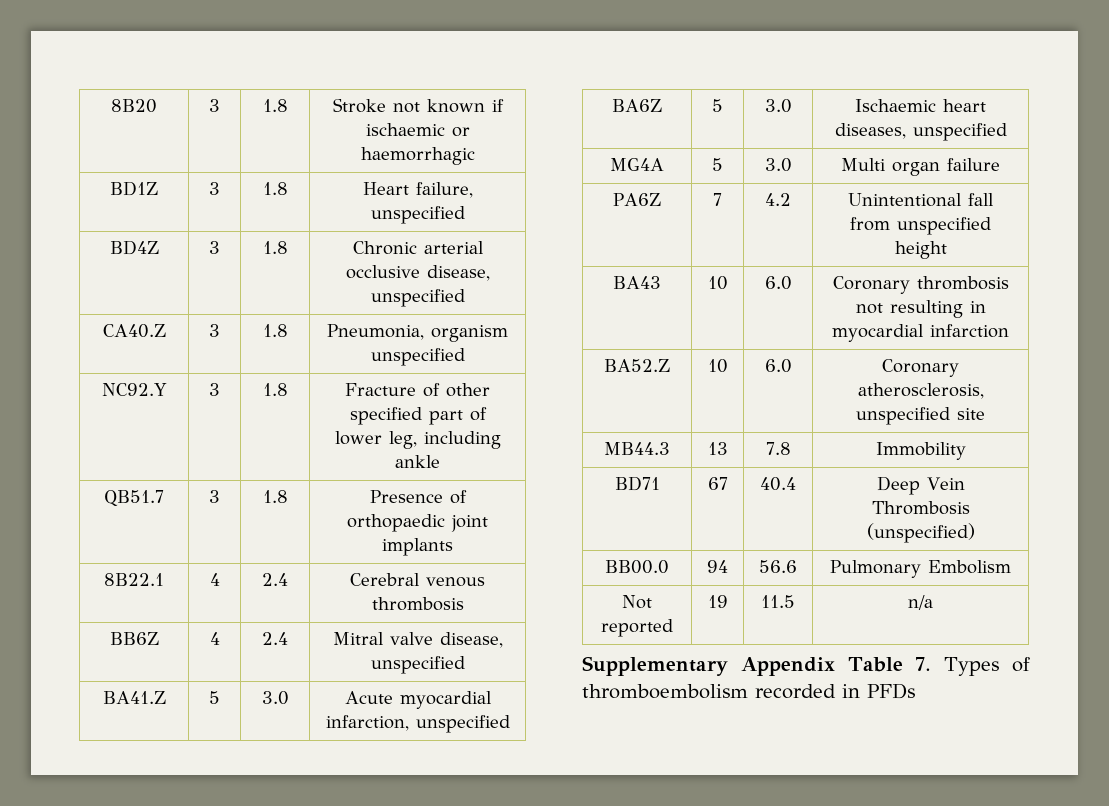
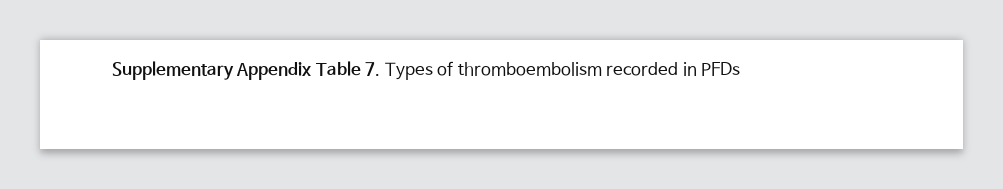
[111,99,157,113] [209,99,220,112] [262,99,288,112] [332,98,504,113] [365,123,470,137] [360,147,475,165] [110,181,158,196] [209,182,220,195] [262,182,288,195] [362,182,473,198] [370,206,465,224] [109,240,159,255] [209,241,220,254] [262,241,288,254] [352,241,484,255] [345,265,490,281] [370,289,465,307] [102,324,166,338] [209,324,220,337] [262,324,288,337] [327,324,509,342] [370,348,465,366] [101,383,167,396] [209,383,220,396] [262,383,288,396] [345,383,491,397] [349,407,487,425] [334,431,501,449] [395,455,441,468] [104,490,164,507] [209,490,220,503] [262,490,288,503] [369,490,467,504] [347,514,489,532] [382,538,454,556] [104,573,164,586] [209,573,220,586] [262,573,288,586] [350,573,486,587] [371,597,464,611] [109,632,159,645] [209,632,220,645] [262,632,288,645] [332,632,503,648] [370,656,465,674] [102,691,166,704] [209,691,220,704] [261,691,289,705] [344,691,492,709] [325,715,510,733] [612,99,662,112] [712,99,723,112] [764,99,792,113] [855,99,986,112] [834,123,1007,141] [610,158,664,171] [712,158,723,171] [764,158,792,172] [841,158,1000,176] [613,193,662,206] [713,193,722,206] [765,193,791,206] [848,193,994,207] [850,217,991,235] [894,241,947,259] [613,276,661,289] [707,276,728,290] [764,276,792,290] [832,276,1009,294] [855,300,986,318] [832,324,1009,342] [604,359,670,372] [707,359,728,373] [764,359,792,373] [882,359,959,377] [857,383,984,399] [856,407,985,425] [604,442,670,455] [707,442,728,455] [765,442,791,455] [875,442,966,460] [614,476,660,491] [707,477,728,490] [760,477,796,491] [876,476,965,495] [871,501,970,515] [866,523,975,543] [605,560,669,574] [707,560,728,573] [759,560,797,573] [830,560,1011,578] [622,595,652,609] [601,619,673,637] [707,595,728,608] [761,595,795,608] [908,595,933,610] 8B20 | 3 | 1.8 | Stroke not known if ischaemic or haemorrhagic // BD1Z | 3 | 1.8 | Heart failure, unspecified // BD4Z | 3 | 1.8 | Chronic arterial occlusive disease, unspecified // CA40.Z | 3 | 1.8 | Pneumonia, organism unspecified // NC92.Y | 3 | 1.8 | Fracture of other specified part of lower leg, including ankle // QB51.7 | 3 | 1.8 | Presence of orthopaedic joint implants // 8B22.1 | 4 | 2.4 | Cerebral venous thrombosis // BB6Z | 4 | 2.4 | Mitral valve disease, unspecified // BA41.Z | 5 | 3.0 | Acute myocardial infarction, unspecified // BA6Z | 5 | 3.0 | Ischaemic heart diseases, unspecified // MG4A | 5 | 3.0 | Multi organ failure // PA6Z | 7 | 4.2 | Unintentional fall from unspecified height // BA43 | 10 | 6.0 | Coronary thrombosis not resulting in myocardial infarction // BA52.Z | 10 | 6.0 | Coronary atherosclerosis, unspecified site // MB44.3 | 13 | 7.8 | Immobility // BD71 | 67 | 40.4 | Deep Vein Thrombosis (unspecified) // BB00.0 | 94 | 56.6 | Pulmonary Embolism // Not reported | 19 | 11.5 | n/a // -> (112, 70) none

